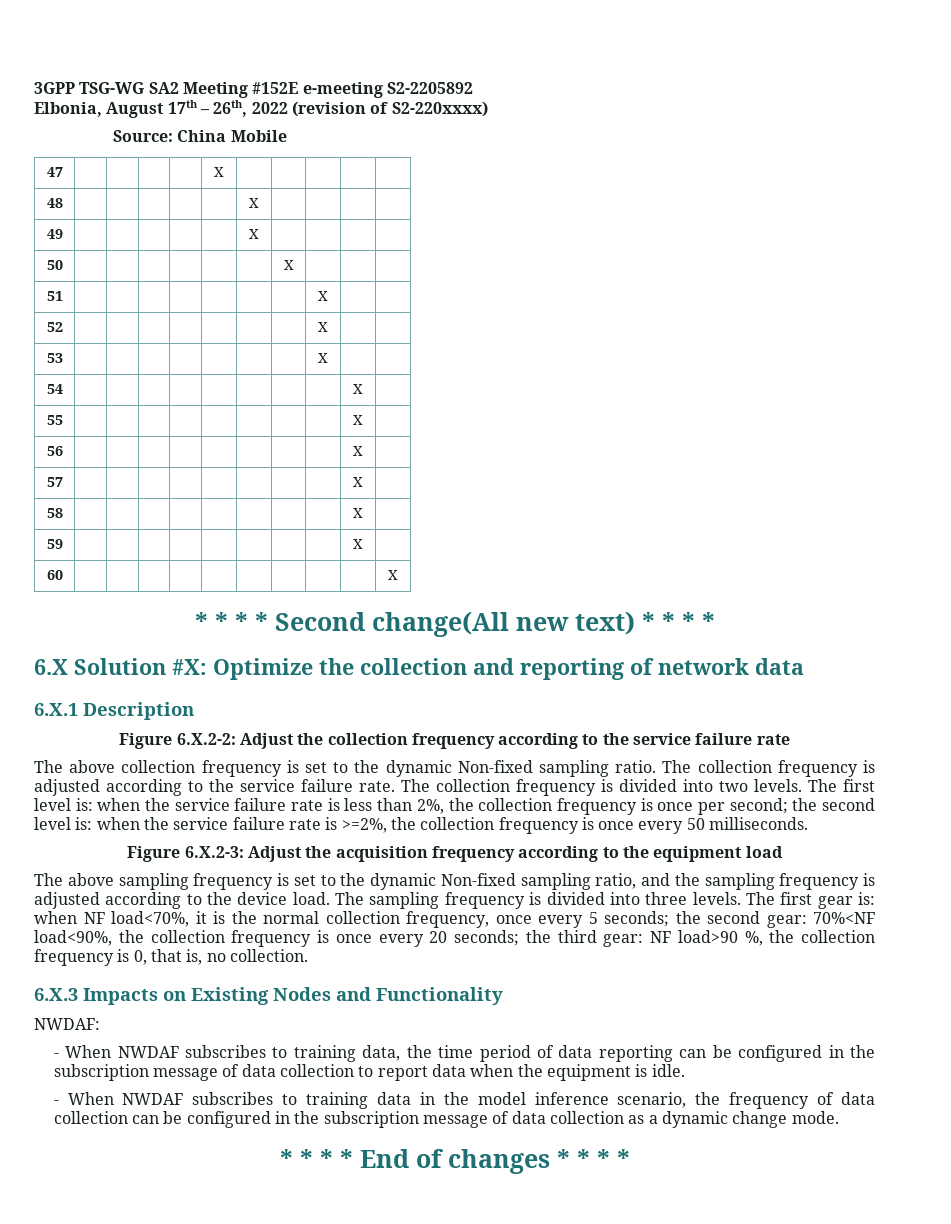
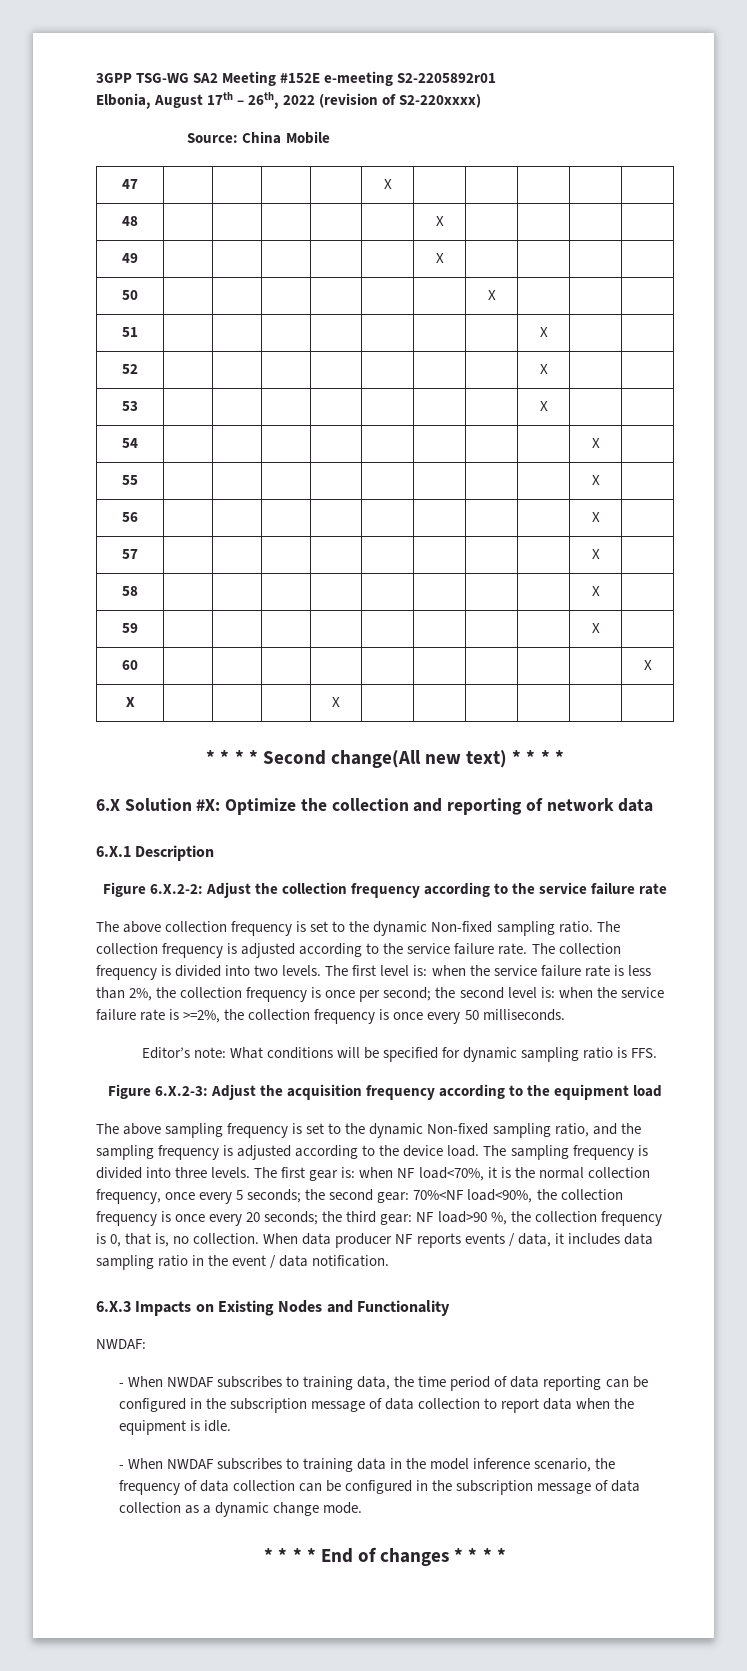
[386,82,473,94] S2-2205892 -> [397,73,497,83] S2-2205892r01
(398, 575) none -> [125,697,135,707] [332,697,340,707] // X | | | | X | | | | | |
(809, 823) none -> [141,1047,658,1062] // Editor’s note: What conditions will be specified for dynamic sampling ratio is FFS.
(308, 955) none -> [263,1233,653,1248] [96,1255,390,1270] When data producer NF reports events / data, it includes data sampling ratio in the event / data notification.

